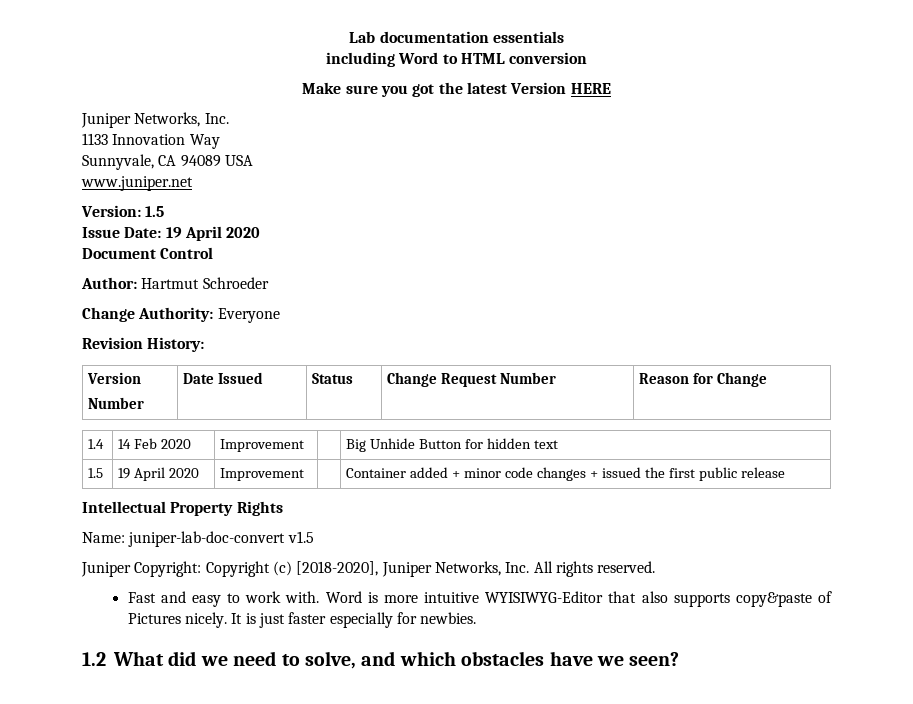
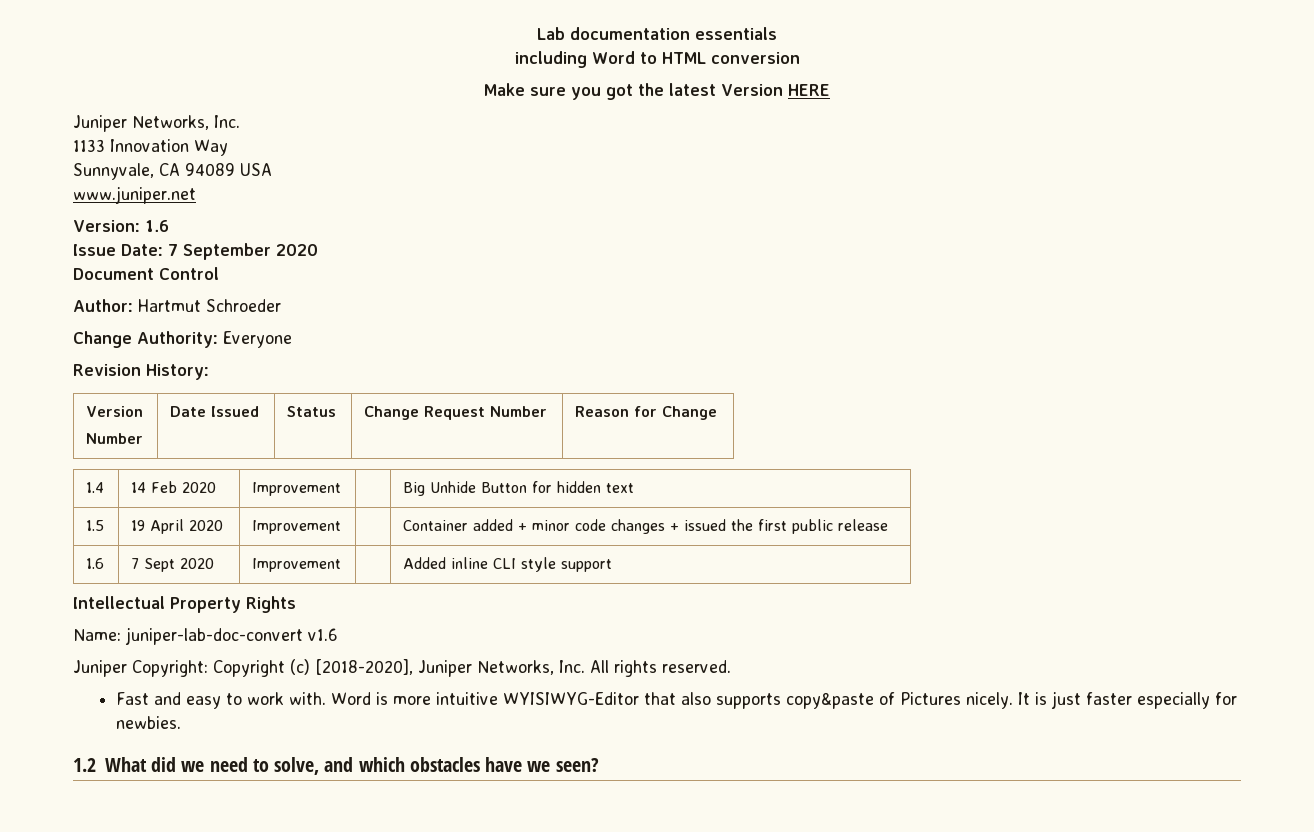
[145,206,165,217] 1.5 -> [144,220,169,232] 1.6
[165,226,222,241] 19 April -> [168,243,271,260] 7 September
(785, 472) none -> [86,558,105,569] [131,558,215,572] [252,558,342,572] [403,557,613,572] // 1.6 | 7 Sept 2020 | Improvement | | Added inline CLI style support
[287,531,314,543] v1.5 -> [308,628,338,641] v1.6

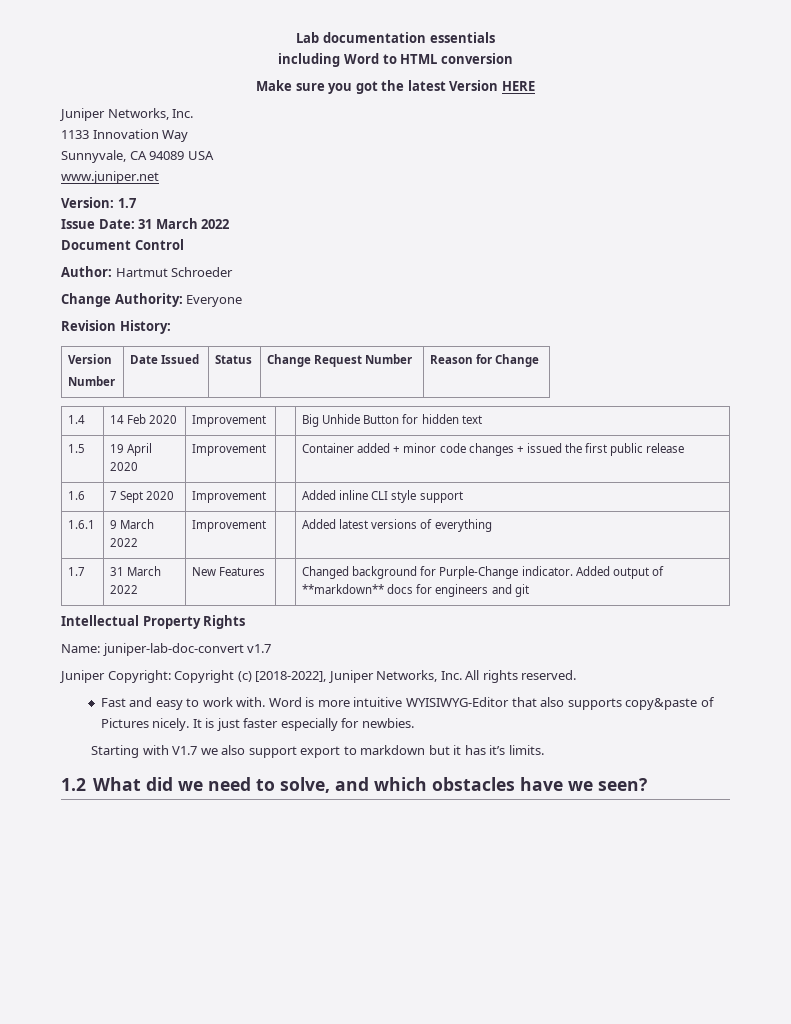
[144,220,169,232] 1.6 -> [117,198,136,208] 1.7
[168,243,318,260] 7 September 2020 -> [138,218,230,229] 31 March 2022
(613, 565) none -> [68,520,96,529] [110,519,155,529] [110,538,139,547] [192,520,267,532] [302,519,492,532] [68,567,86,576] [110,566,162,576] [110,585,139,594] [192,567,266,576] [302,566,664,579] [302,584,529,597] // 1.6.1 | 9 March 2022 | Improvement | | Added latest versions of everything // 1.7 | 31 March 2022 | New Features | | Changed background for Purple-Change indicator. Added output of **markdown** docs for engineers and git
[308,628,338,641] v1.6 -> [247,644,272,653] v1.7
[315,659,413,675] [2018-2020], -> [255,671,327,682] [2018-2022],
(181, 722) none -> [91,745,544,758] // Starting with V1.7 we also support export to markdown but it has it’s limits.

